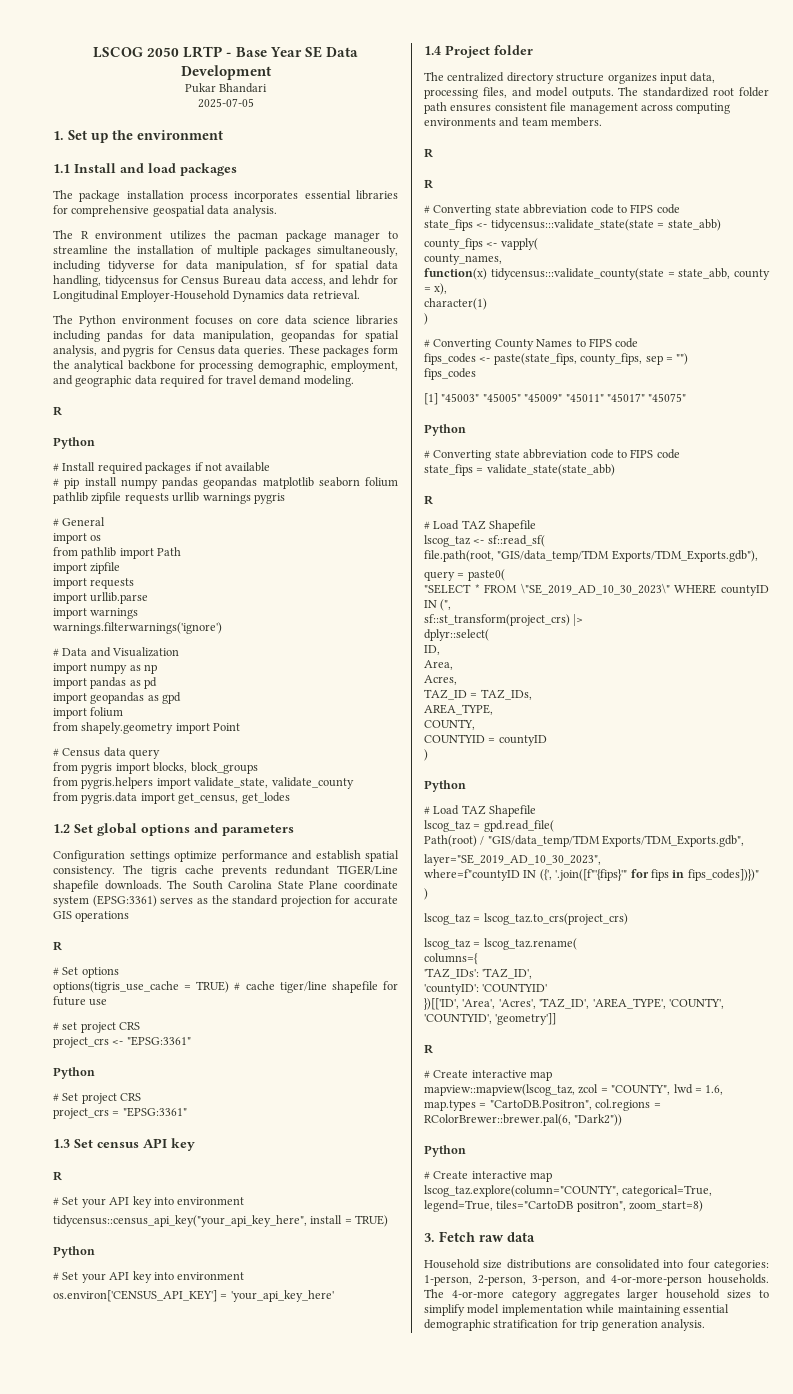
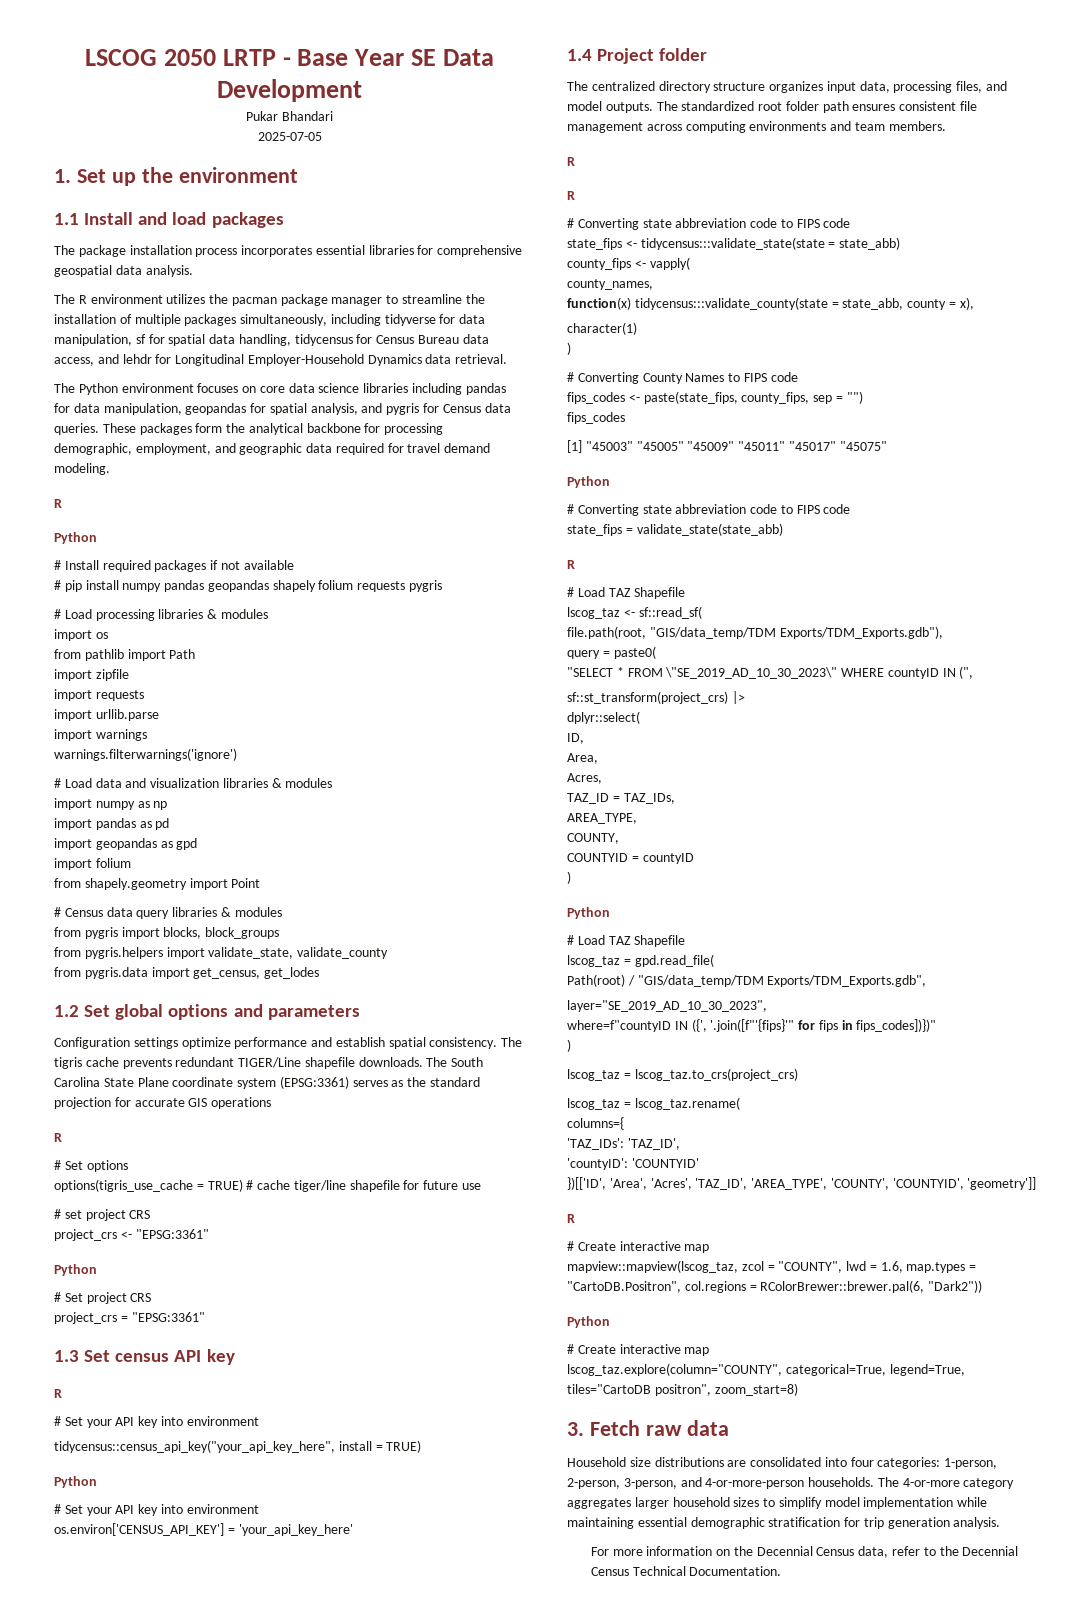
[262,477,398,489] [53,492,285,504] [53,517,106,526] matplotlib seaborn folium pathlib zipfile requests urllib warnings pygris // # General -> [272,580,443,592] [54,609,268,621] shapely folium requests pygris // # Load processing libraries & modules
[62,647,180,657] Data and Visualization -> [64,778,333,788] Load data and visualization libraries & modules
(161, 754) none -> [172,907,282,917] libraries & modules
(705, 1325) none -> [590,1546,1019,1558] [590,1566,782,1576] // For more information on the Decennial Census data, refer to the Decennial Census Technical Documentation.

